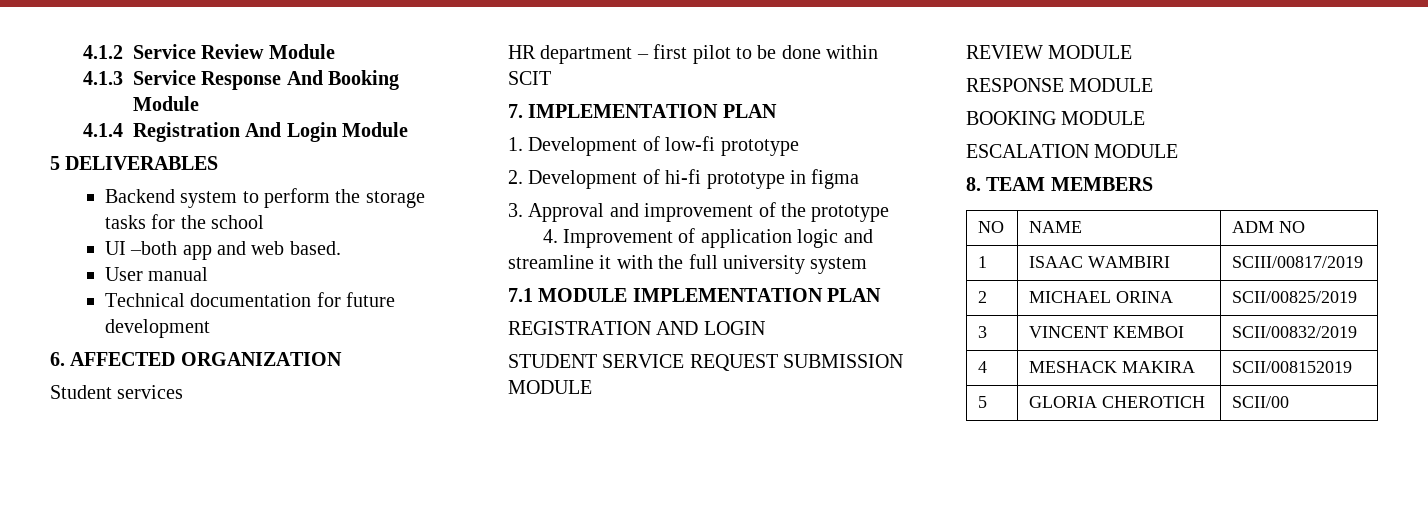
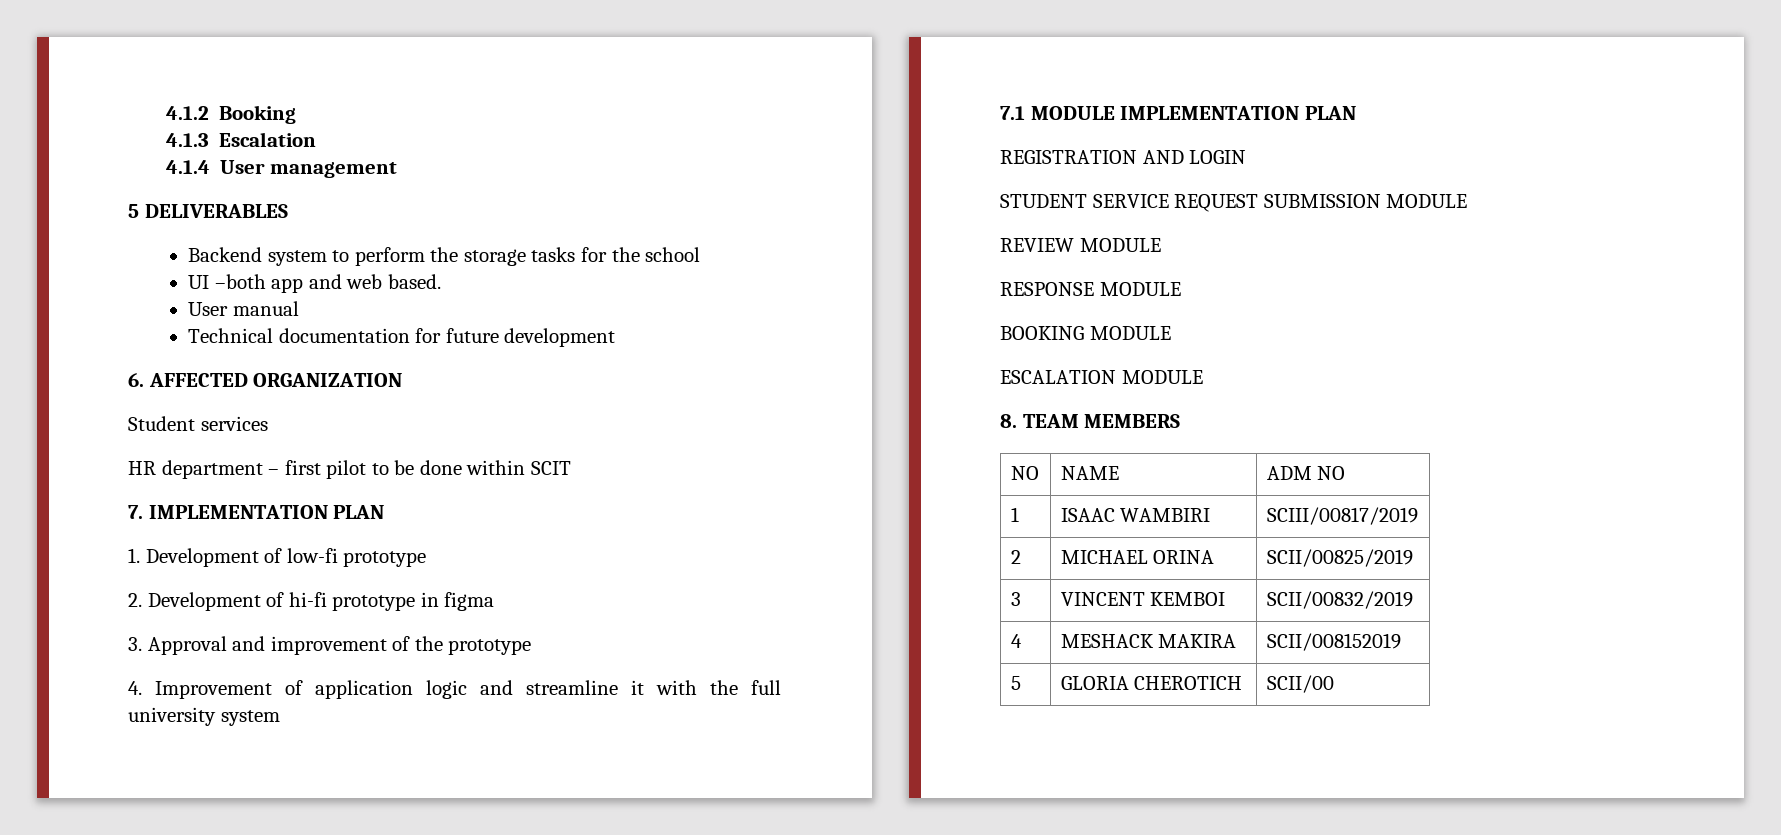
[132,44,335,59] [82,70,399,90] [132,96,199,111] [82,122,408,142] Service Review Module // 4.1.3 Service Response And Booking Module // 4.1.4 Registration And Login Module -> [218,105,296,124] [165,132,316,147] [165,160,398,178] Booking // 4.1.3 Escalation // 4.1.4 User management

